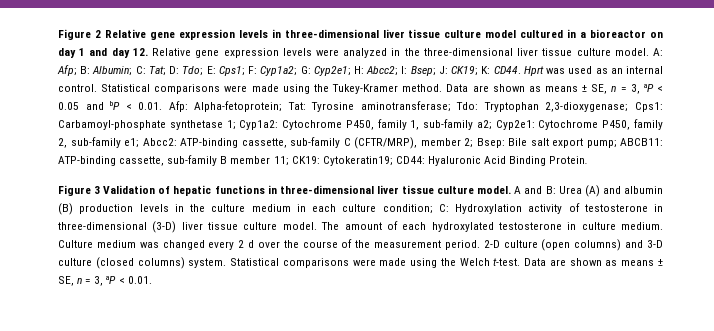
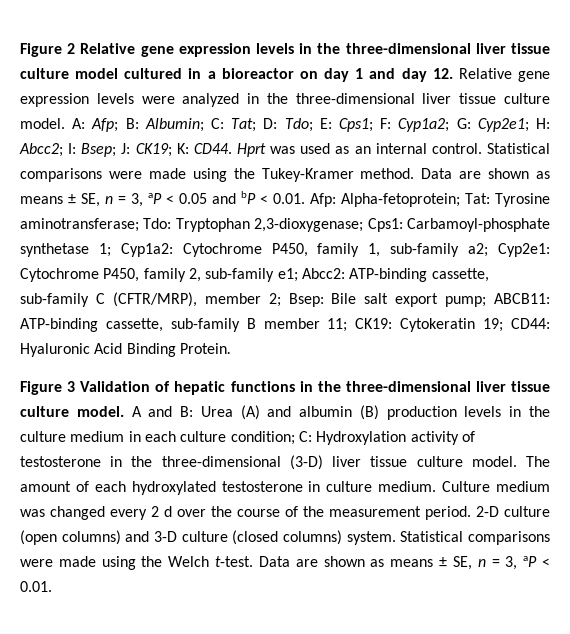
(281, 33) none -> [317,43,341,54] the
[322,156,393,166] Cytokeratin19; -> [400,318,504,332] Cytokeratin 19;
(277, 189) none -> [317,381,341,392] the
(663, 208) none -> [131,456,153,467] the

